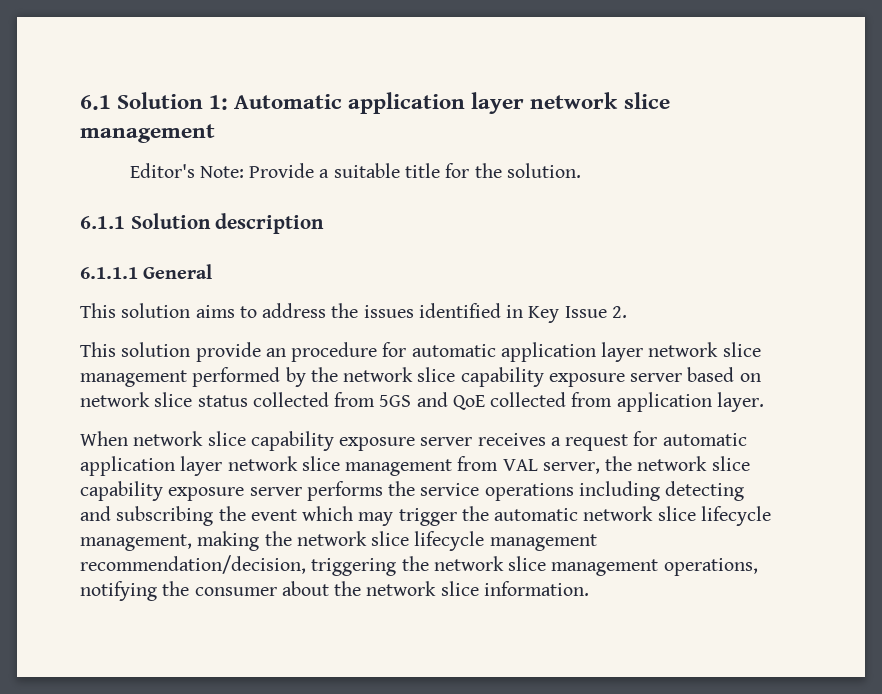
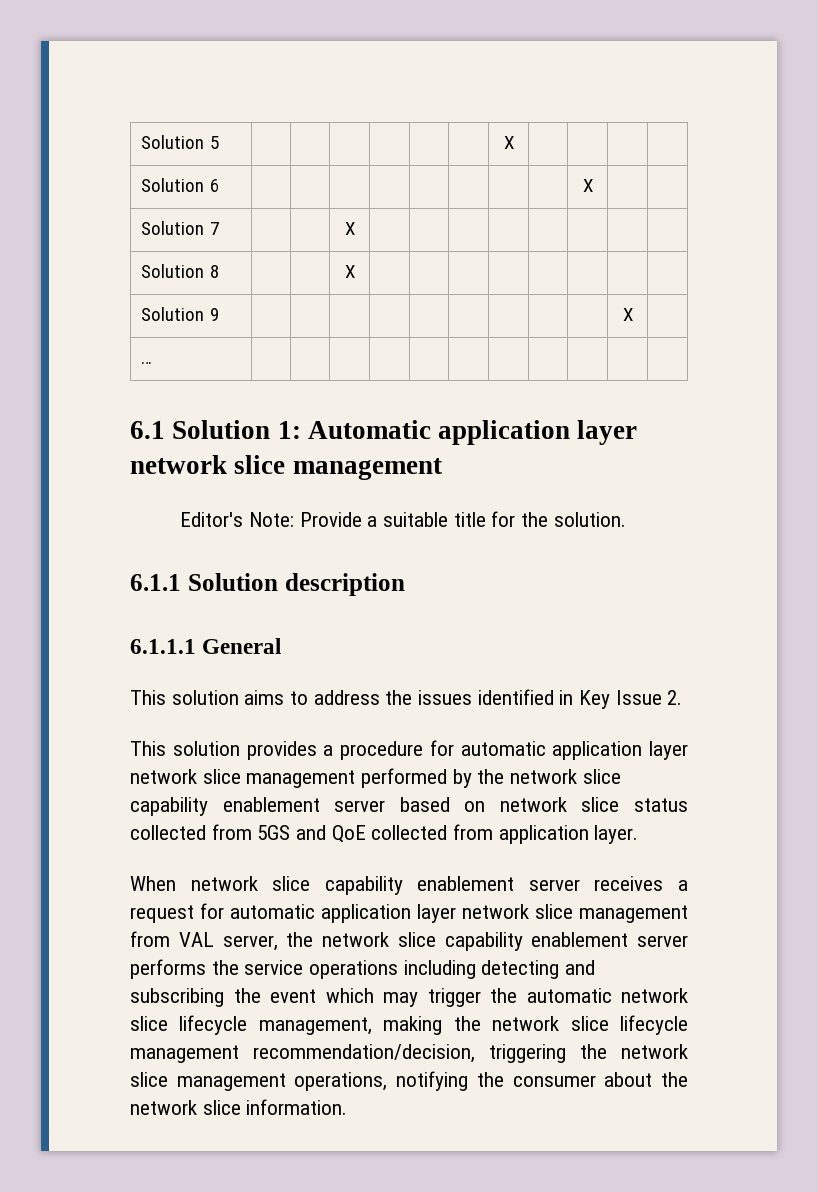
(80, 102) none -> [141,135,219,149] [503,136,514,149] [141,178,219,192] [582,179,593,192] [141,221,219,235] [344,222,355,235] [141,264,219,278] [344,265,355,278] [141,307,219,321] [622,308,633,321] [141,361,153,364] Solution 5 | | | | | | | X | | | | // Solution 6 | | | | | | | | | X | | // Solution 7 | | | X | | | | | | | | // Solution 8 | | | X | | | | | | | | // Solution 9 | | | | | | | | | | X | // … | | | | | | | | | | | //
[195,342,286,362] provide an -> [246,741,334,760] provides a
[548,373,625,387] exposure -> [222,797,320,812] enablement
[339,437,416,451] exposure -> [417,876,515,891] enablement
[168,487,245,501] exposure -> [531,932,629,947] enablement

